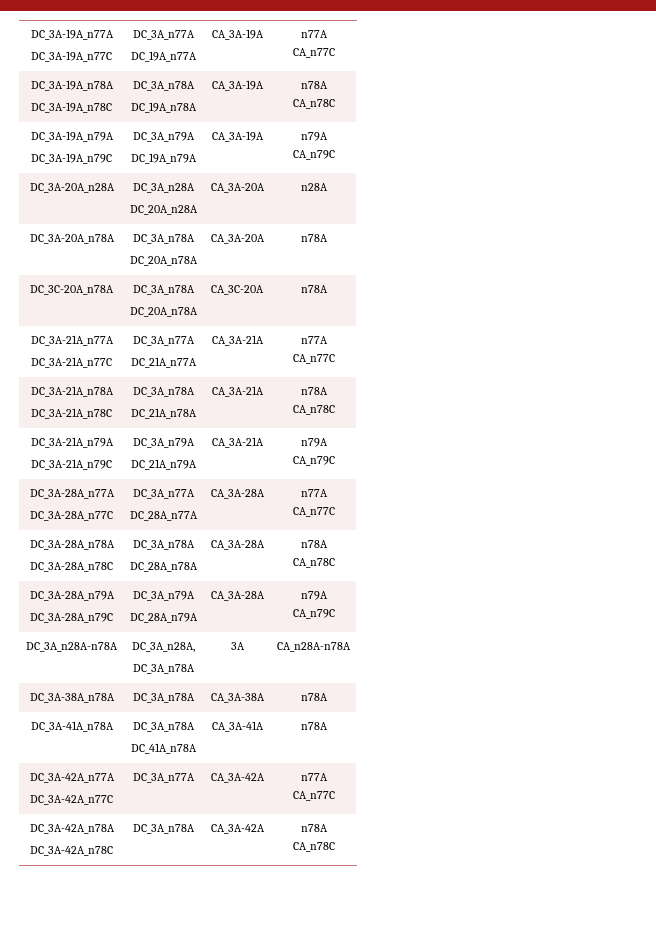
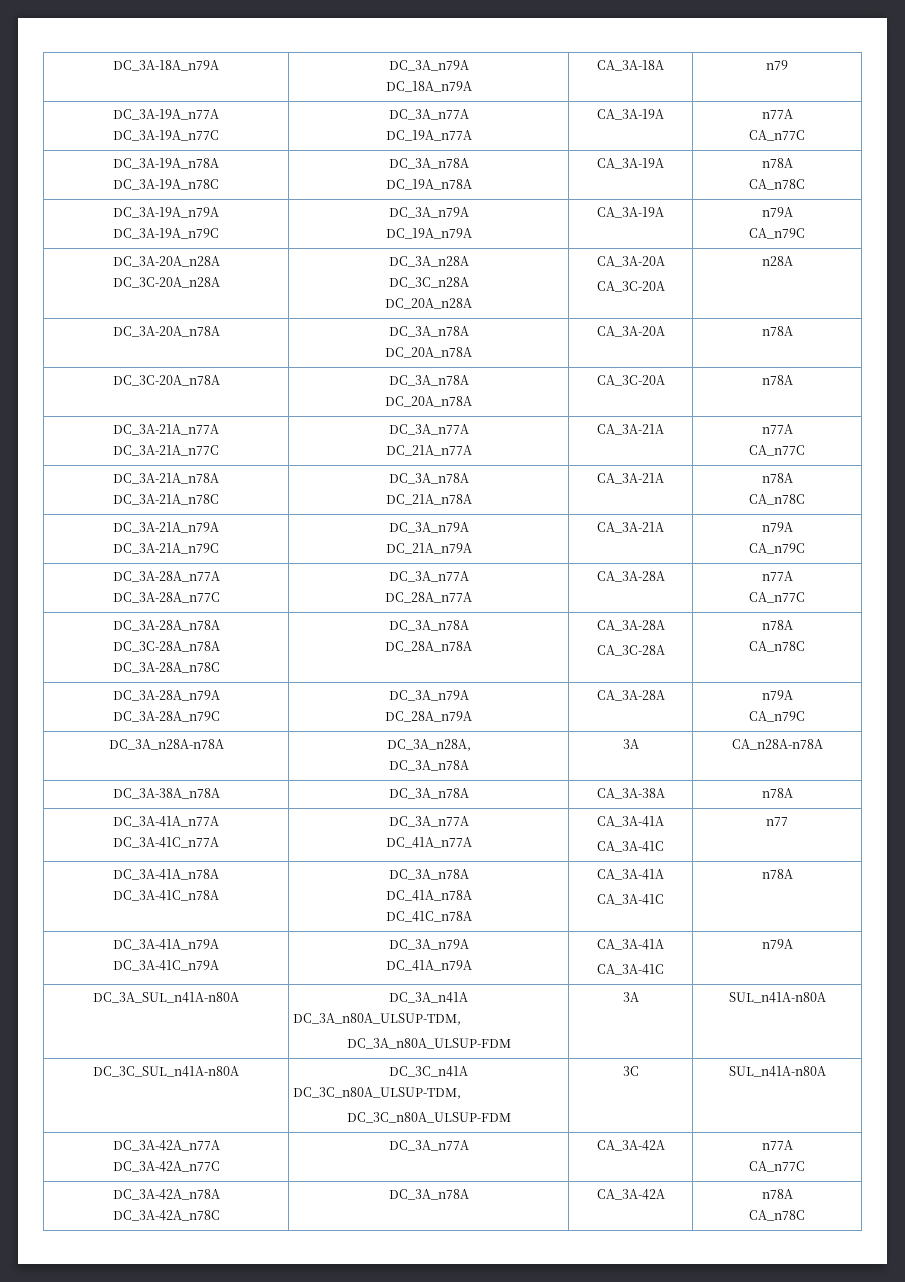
(30, 34) none -> [113,60,219,71] [388,60,469,71] [385,81,472,92] [597,60,664,71] [766,60,788,70] DC_3A-18A_n79A | DC_3A_n79A // DC_18A_n79A | CA_3A-18A | n79 //
(115, 188) none -> [112,277,220,288] // DC_3C-20A_n28A
(195, 188) none -> [388,277,469,288] // DC_3C_n28A
(265, 188) none -> [596,281,665,292] // CA_3C-20A
(115, 545) none -> [112,641,220,652] // DC_3C-28A_n78A
(265, 545) none -> [596,645,665,656] // CA_3C-28A
(328, 697) none -> [113,816,219,827] [113,837,219,848] [388,816,469,827] [385,837,472,848] [597,816,664,827] [597,841,664,852] [766,817,788,826] // DC_3A-41A_n77A // DC_3A-41C_n77A | DC_3A_n77A // DC_41A_n77A | CA_3A-41A // CA_3A-41C | n77
(114, 726) none -> [113,890,219,901] // DC_3A-41C_n78A
[211,721,264,732] [300,722,328,730] | CA_3A-41A | n78A -> [385,911,472,922] [597,869,664,880] [597,894,664,905] [761,869,793,879] [113,939,219,950] [113,960,219,971] [388,939,469,950] [385,960,472,971] [597,939,664,950] [597,964,664,975] [761,939,793,949] [93,992,239,1003] [389,992,469,1003] [293,1013,462,1025] [346,1038,511,1049] [622,992,639,1002] [728,992,826,1003] [93,1066,239,1077] [389,1066,469,1077] [293,1087,462,1099] [346,1112,511,1123] [622,1066,639,1076] [728,1066,826,1077] // DC_41C_n78A | CA_3A-41A // CA_3A-41C | n78A // DC_3A-41A_n79A // DC_3A-41C_n79A | DC_3A_n79A // DC_41A_n79A | CA_3A-41A // CA_3A-41C | n79A // DC_3A_SUL_n41A-n80A | DC_3A_n41A // DC_3A_n80A_ULSUP-TDM, // DC_3A_n80A_ULSUP-FDM | 3A | SUL_n41A-n80A // DC_3C_SUL_n41A-n80A | DC_3C_n41A // DC_3C_n80A_ULSUP-TDM, // DC_3C_n80A_ULSUP-FDM | 3C | SUL_n41A-n80A

